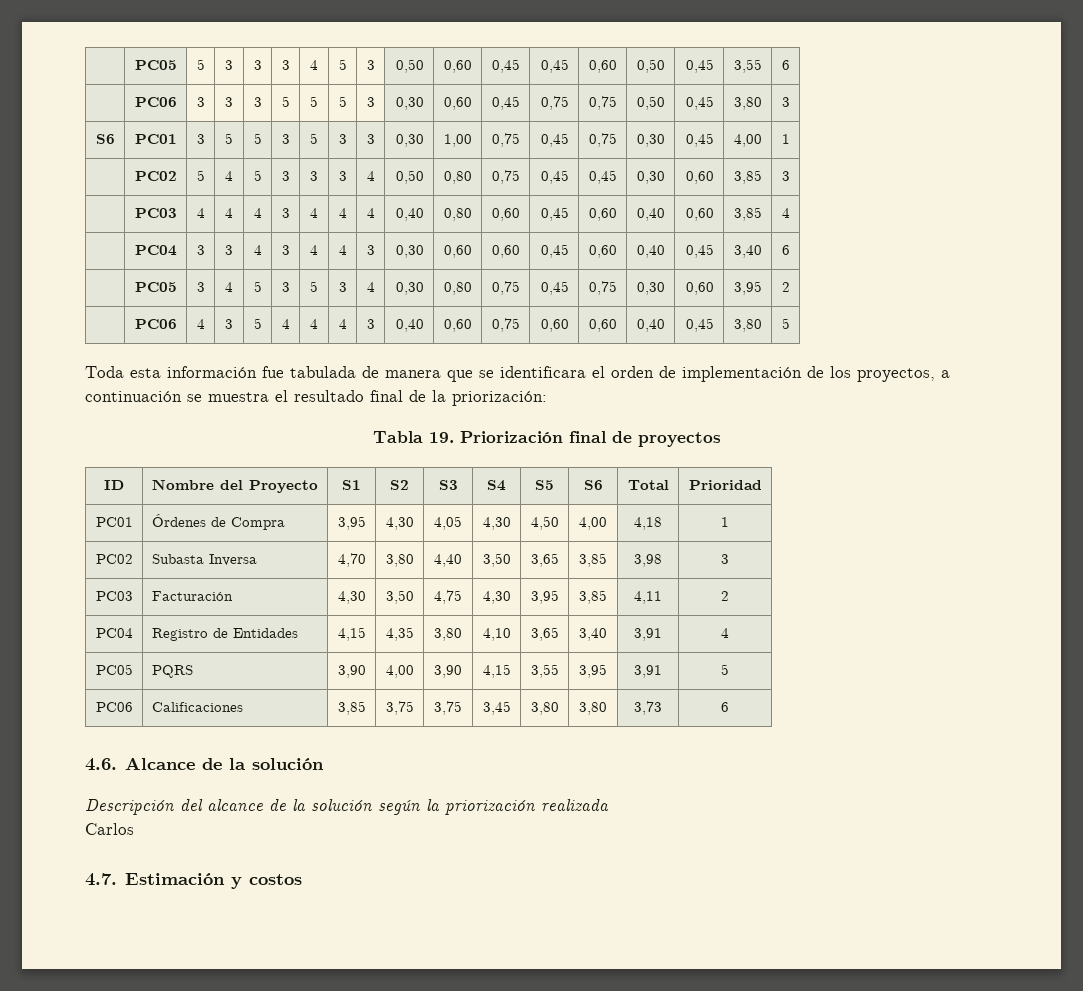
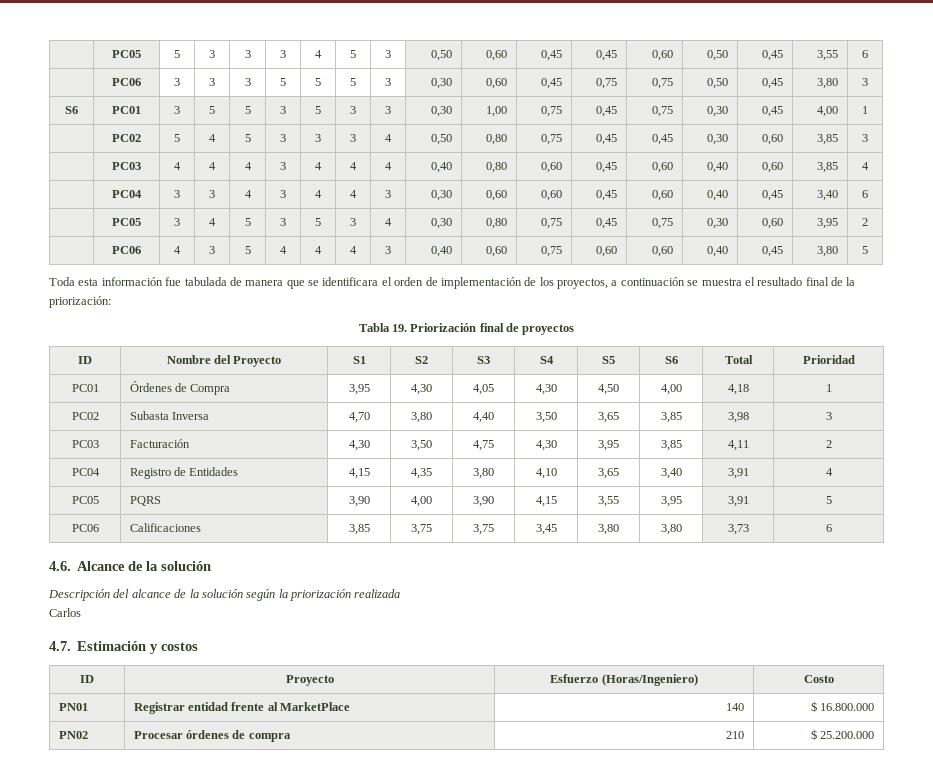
(303, 879) none -> [80,675,94,683] [285,675,334,686] [550,674,698,686] [803,675,834,683] [58,703,88,711] [133,702,351,714] [726,703,745,711] [810,701,875,712] [58,731,88,739] [133,730,291,742] [726,731,745,739] [810,729,875,740] // ID | Proyecto | Esfuerzo (Horas/Ingeniero) | Costo // PN01 | Registrar entidad frente al MarketPlace | 140 | $ 16.800.000 // PN02 | Procesar órdenes de compra | 210 | $ 25.200.000

